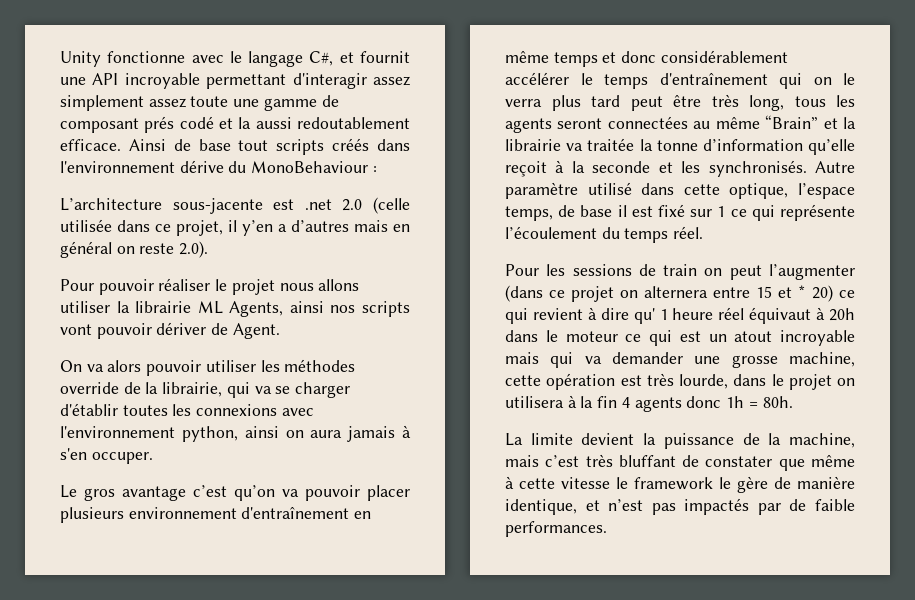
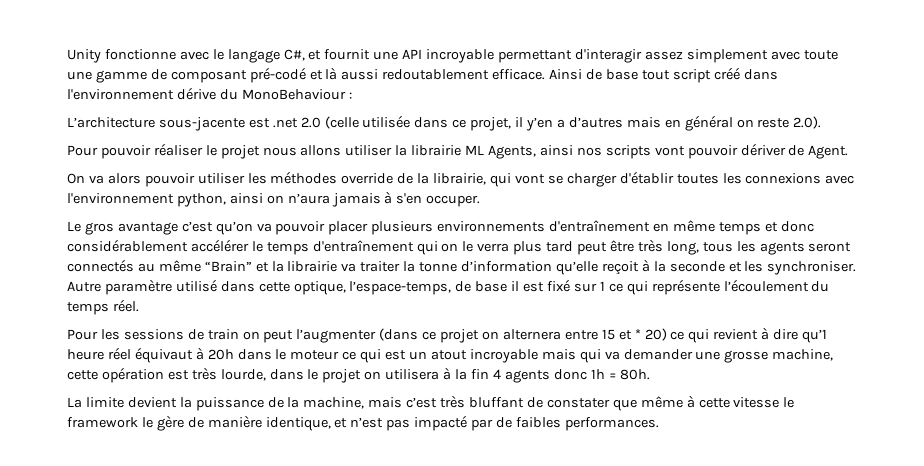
[148,98,186,108] assez -> [770,51,800,60] avec
[144,116,252,133] prés codé et la -> [249,67,338,83] pré-codé et là
[276,138,370,155] scripts créés -> [672,67,740,83] script créé
[254,386,272,394] va -> [514,174,545,184] vont
[310,430,343,438] aura -> [287,193,330,204] n’aura
[128,507,237,519] environnement -> [437,221,546,232] environnements
[607,116,688,129] connectées -> [67,259,134,272] connectés
[587,138,635,151] traitée -> [360,261,401,272] traiter
[708,160,807,177] synchronisés. -> [767,261,857,275] synchroniser.
[798,183,855,199] [505,206,553,221] l’espace temps, -> [349,281,452,295] l’espace-temps,
[633,308,668,324] qu' 1 -> [802,329,828,343] qu’1
[684,498,750,515] impactés -> [414,415,468,431] impacté
[815,499,855,511] faible -> [515,417,561,428] faibles

